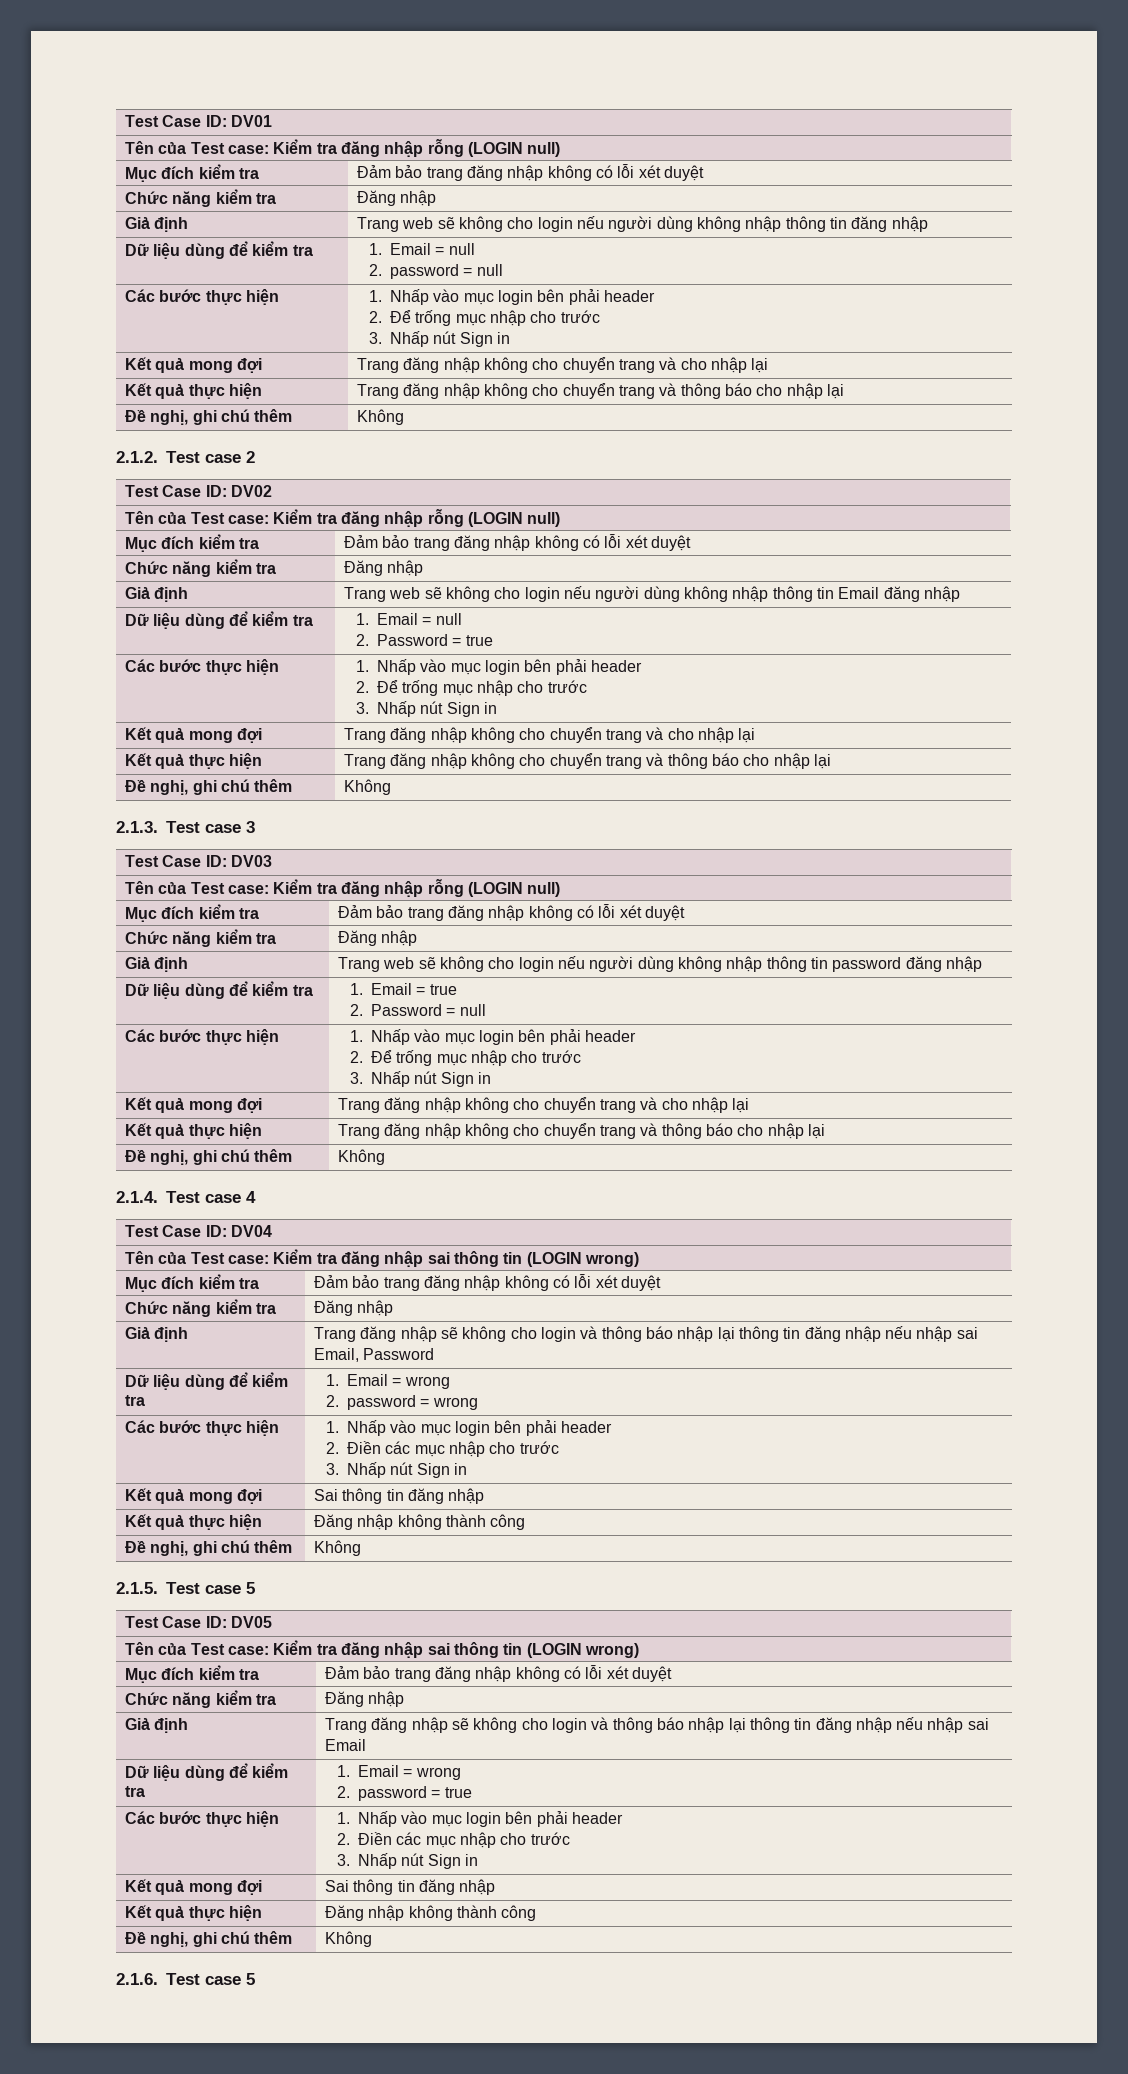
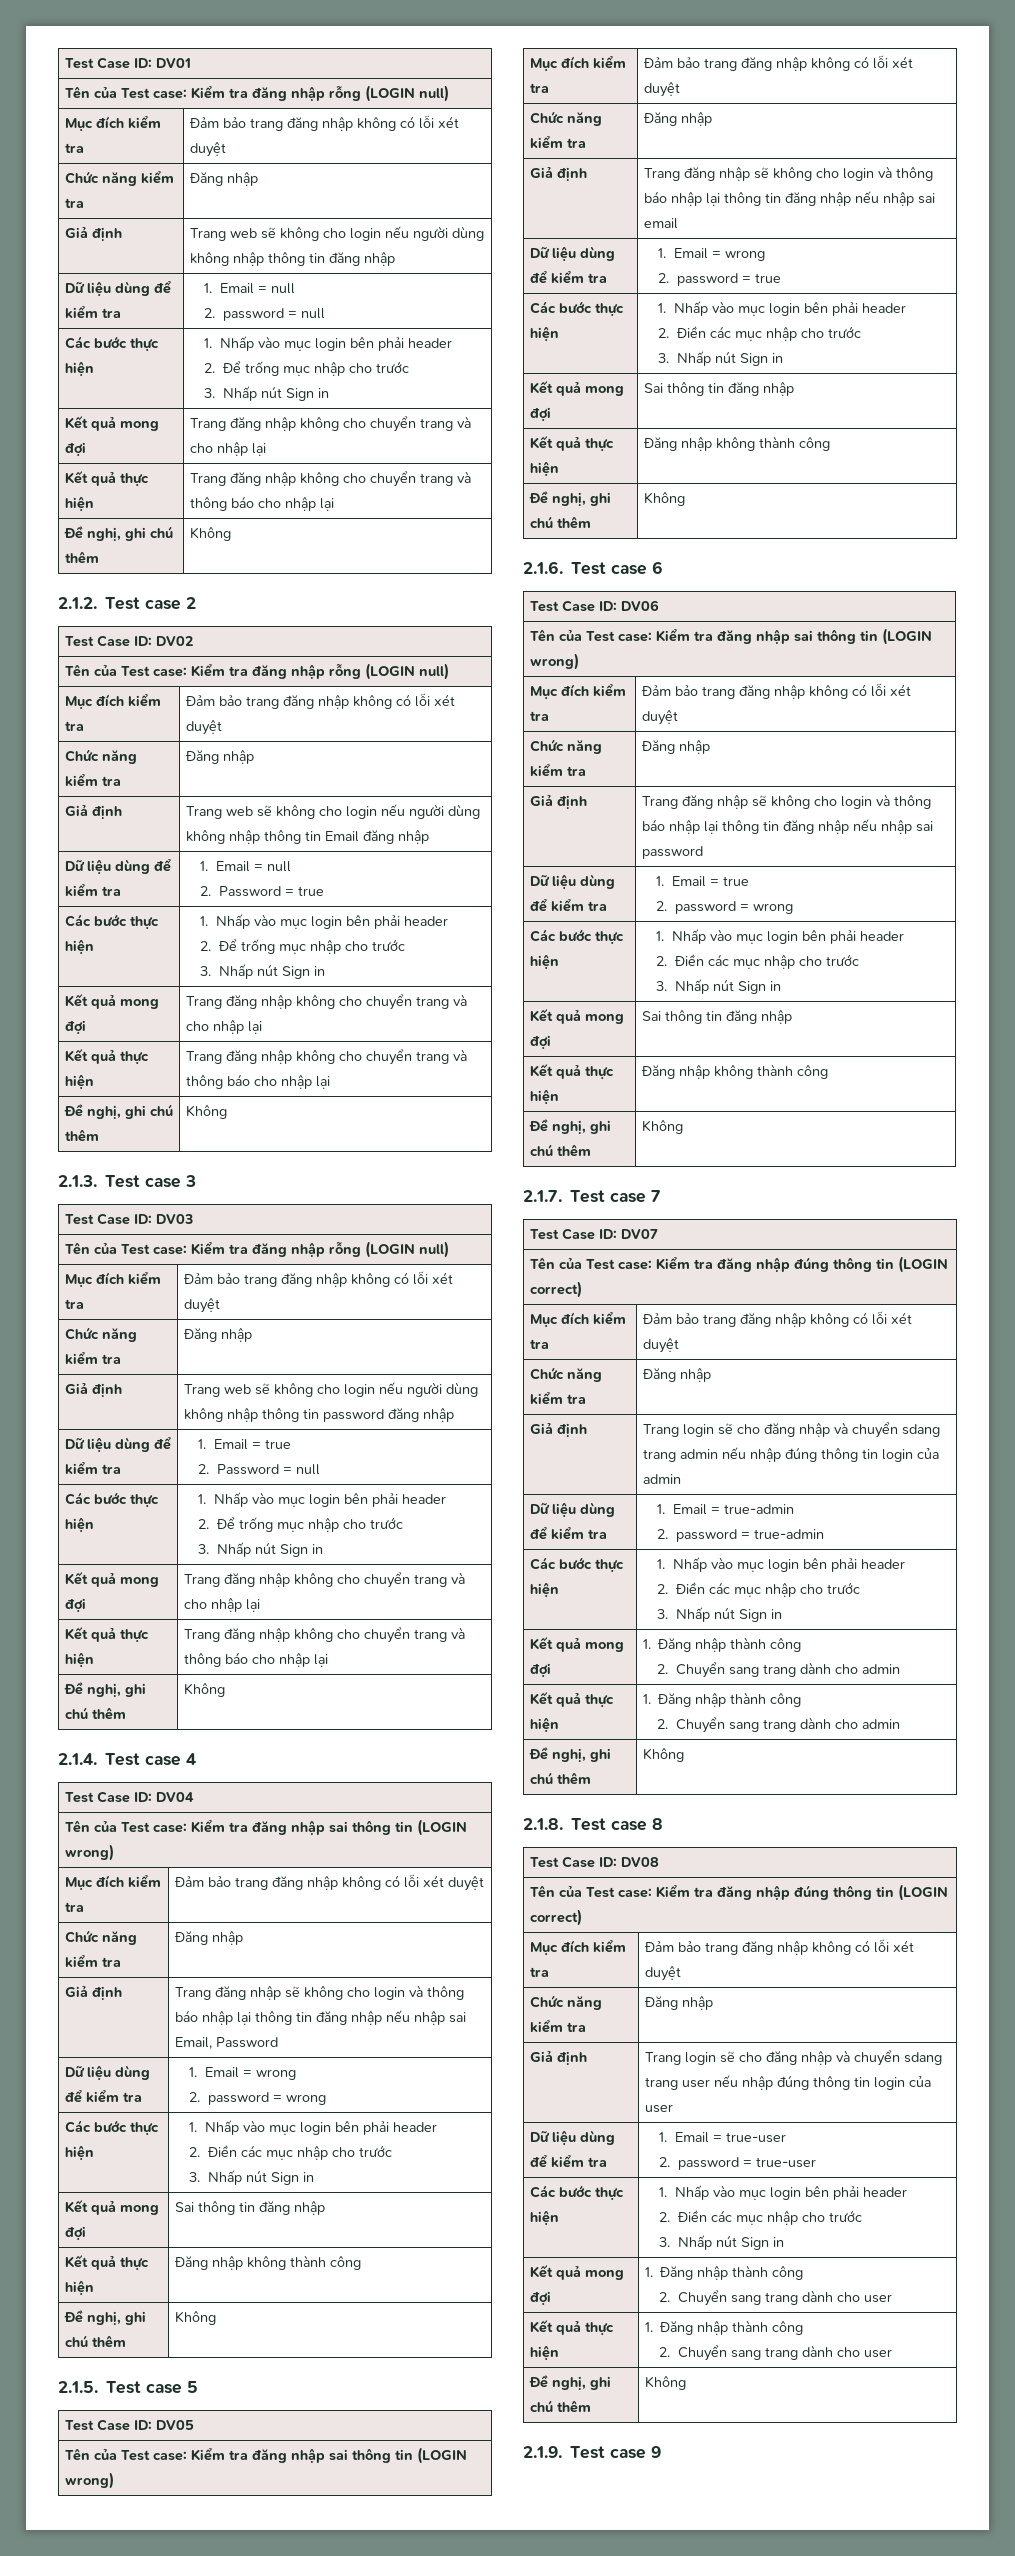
[325,1739,367,1751] Email -> [643,218,678,229] email
[246,1973,255,1985] 5 -> [652,561,663,574] [529,600,659,612] [529,628,932,645] [529,653,579,670] [529,684,626,699] [529,711,549,721] [640,683,911,699] [641,710,678,725] [529,739,602,754] [529,764,586,777] [640,740,710,754] [529,795,587,809] [641,794,931,809] [641,819,933,834] [641,846,703,859] [529,874,615,889] [529,899,607,912] [656,876,749,887] [656,901,793,914] [529,929,624,944] [529,955,559,969] [656,929,904,944] [656,954,859,969] [656,979,781,994] [529,1008,624,1024] [529,1035,551,1049] [641,1010,792,1024] [529,1063,614,1079] [529,1090,559,1104] [640,1064,828,1079] [528,1118,611,1134] [529,1144,591,1157] [641,1120,683,1134] [523,1190,661,1203] [529,1228,658,1240] [529,1256,948,1273] [529,1281,582,1298] [529,1312,626,1327] [529,1339,549,1349] [641,1311,912,1327] [642,1338,679,1353] [529,1367,602,1382] [529,1392,586,1405] [641,1368,711,1382] [529,1423,587,1437] [642,1422,940,1438] [642,1447,939,1462] [642,1474,681,1484] [529,1502,615,1517] [529,1527,607,1540] [657,1504,794,1515] [657,1529,824,1542] [529,1557,624,1572] [529,1583,559,1597] [657,1557,905,1572] [657,1582,860,1597] [657,1607,782,1622] [529,1636,624,1652] [529,1663,551,1677] [642,1637,802,1652] [657,1662,900,1678] [529,1691,614,1707] [529,1718,559,1732] [642,1692,802,1707] [657,1717,900,1733] [528,1746,611,1762] [529,1772,591,1785] [642,1748,684,1762] [523,1818,663,1831] [529,1856,659,1868] [529,1884,948,1901] [529,1909,582,1926] [529,1940,626,1955] [529,1967,549,1977] [643,1939,914,1955] [644,1966,681,1981] [529,1995,602,2010] [529,2020,586,2033] [643,1996,713,2010] [529,2051,587,2065] [644,2050,942,2066] [644,2075,931,2090] [644,2104,673,2113] [529,2130,615,2145] [529,2155,607,2168] [659,2132,786,2143] [659,2157,816,2170] [529,2185,624,2200] [529,2211,559,2225] [659,2185,907,2200] [659,2210,862,2225] [659,2235,784,2250] [529,2264,624,2280] [529,2291,551,2305] [644,2265,804,2280] [659,2290,892,2306] [529,2319,614,2335] [529,2346,559,2360] [644,2320,804,2335] [659,2345,892,2361] [528,2374,611,2390] [529,2400,591,2413] [644,2376,686,2390] [523,2446,661,2459] 6 // Test Case ID: DV06 // Tên của Test case: Kiểm tra đăng nhập sai thông tin (LOGIN wrong) // Mục đích kiểm tra | Đảm bảo trang đăng nhập không có lỗi xét duyệt // Chức năng kiểm tra | Đăng nhập // Giả định | Trang đăng nhập sẽ không cho login và thông báo nhập lại thông tin đăng nhập nếu nhập sai password // Dữ liệu dùng để kiểm tra | 1. Email = true // 2. password = wrong // Các bước thực hiện | 1. Nhấp vào mục login bên phải header // 2. Điền các mục nhập cho trước // 3. Nhấp nút Sign in // Kết quả mong đợi | Sai thông tin đăng nhập // Kết quả thực hiện | Đăng nhập không thành công // Đề nghị, ghi chú thêm | Không // 2.1.7. Test case 7 // Test Case ID: DV07 // Tên của Test case: Kiểm tra đăng nhập đúng thông tin (LOGIN correct) // Mục đích kiểm tra | Đảm bảo trang đăng nhập không có lỗi xét duyệt // Chức năng kiểm tra | Đăng nhập // Giả định | Trang login sẽ cho đăng nhập và chuyển sdang trang admin nếu nhập đúng thông tin login của admin // Dữ liệu dùng để kiểm tra | 1. Email = true-admin // 2. password = true-admin // Các bước thực hiện | 1. Nhấp vào mục login bên phải header // 2. Điền các mục nhập cho trước // 3. Nhấp nút Sign in // Kết quả mong đợi | 1. Đăng nhập thành công // 2. Chuyển sang trang dành cho admin // Kết quả thực hiện | 1. Đăng nhập thành công // 2. Chuyển sang trang dành cho admin // Đề nghị, ghi chú thêm | Không // 2.1.8. Test case 8 // Test Case ID: DV08 // Tên của Test case: Kiểm tra đăng nhập đúng thông tin (LOGIN correct) // Mục đích kiểm tra | Đảm bảo trang đăng nhập không có lỗi xét duyệt // Chức năng kiểm tra | Đăng nhập // Giả định | Trang login sẽ cho đăng nhập và chuyển sdang trang user nếu nhập đúng thông tin login của user // Dữ liệu dùng để kiểm tra | 1. Email = true-user // 2. password = true-user // Các bước thực hiện | 1. Nhấp vào mục login bên phải header // 2. Điền các mục nhập cho trước // 3. Nhấp nút Sign in // Kết quả mong đợi | 1. Đăng nhập thành công // 2. Chuyển sang trang dành cho user // Kết quả thực hiện | 1. Đăng nhập thành công // 2. Chuyển sang trang dành cho user // Đề nghị, ghi chú thêm | Không // 2.1.9. Test case 9

